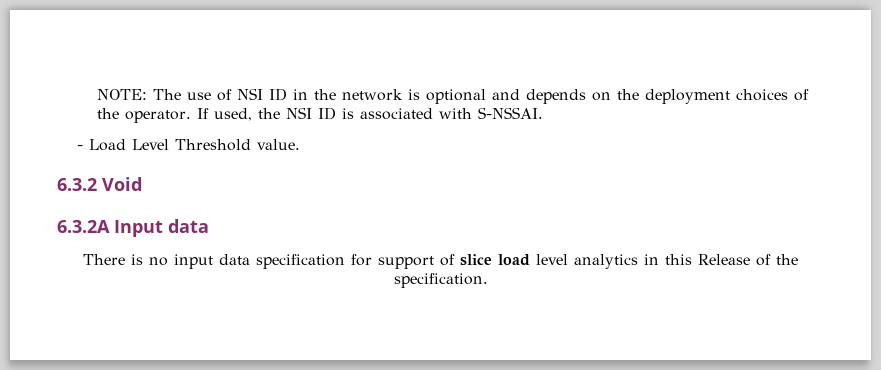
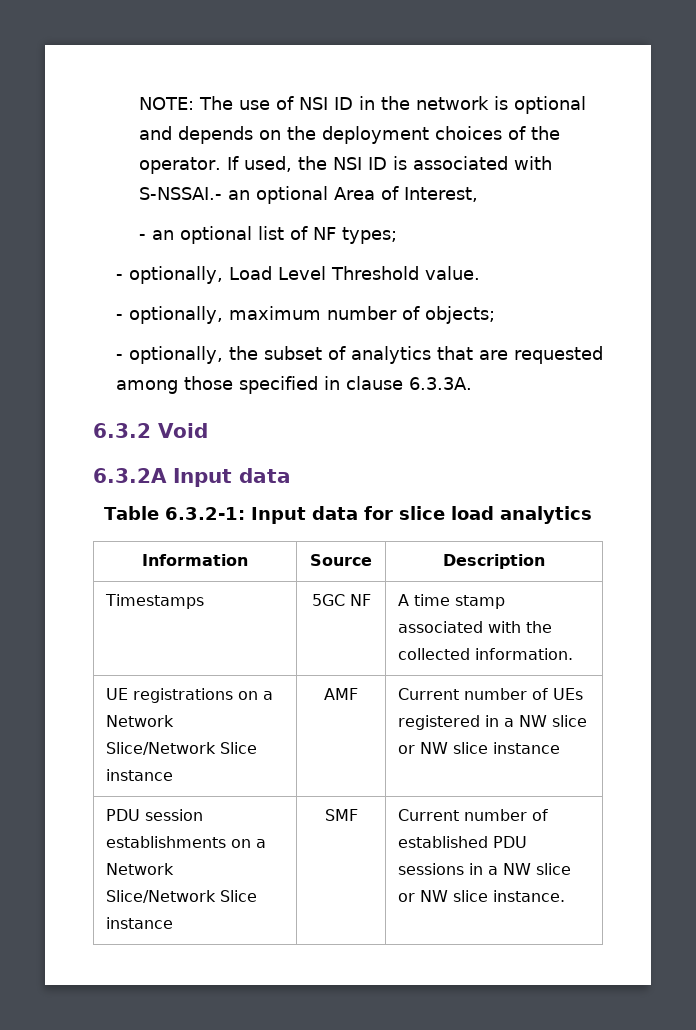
[478,107,544,119] [77,139,301,151] S-NSSAI. // - Load Level Threshold value. -> [138,186,478,204] [138,226,397,244] [115,266,480,284] [115,306,495,324] [115,346,603,364] [115,376,472,394] S-NSSAI.- an optional Area of Interest, // - an optional list of NF types; // - optionally, Load Level Threshold value. // - optionally, maximum number of objects; // - optionally, the subset of analytics that are requested among those specified in clause 6.3.3A.
[83,254,455,269] There is no input data specification for support of -> [104,506,393,524] Table 6.3.2-1: Input data for
[536,254,798,269] [393,273,488,288] level analytics in this Release of the specification. -> [499,506,592,524] [142,554,248,566] [310,554,372,566] [443,554,545,569] [105,594,205,609] [311,594,371,606] [398,594,506,609] [398,621,553,633] [398,648,574,660] [106,688,274,703] [106,715,175,727] [106,742,258,755] [106,769,174,781] [324,688,358,700] [398,688,584,700] [398,715,588,730] [398,742,561,754] [106,809,204,821] [106,836,267,848] [106,863,175,875] [106,890,258,903] [106,917,174,929] [324,809,358,821] [398,809,549,821] [398,836,528,848] [398,863,572,875] [398,890,566,902] analytics // Information | Source | Description // Timestamps | 5GC NF | A time stamp associated with the collected information. // UE registrations on a Network Slice/Network Slice instance | AMF | Current number of UEs registered in a NW slice or NW slice instance // PDU session establishments on a Network Slice/Network Slice instance | SMF | Current number of established PDU sessions in a NW slice or NW slice instance.

